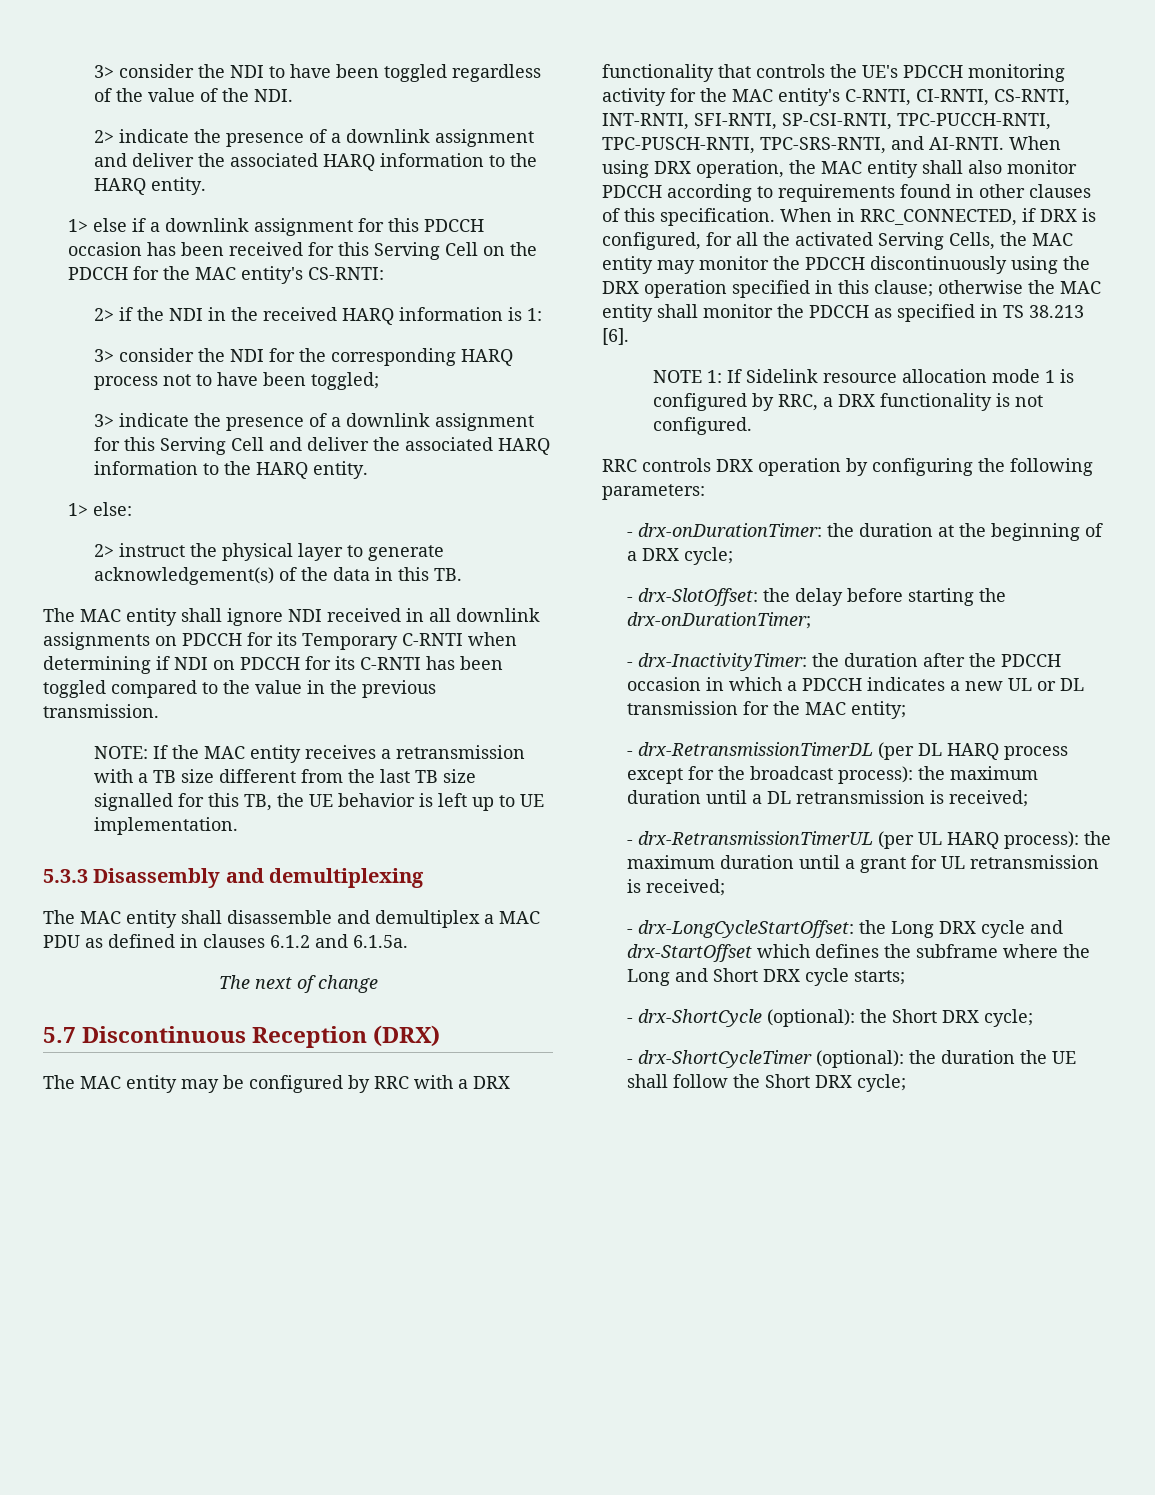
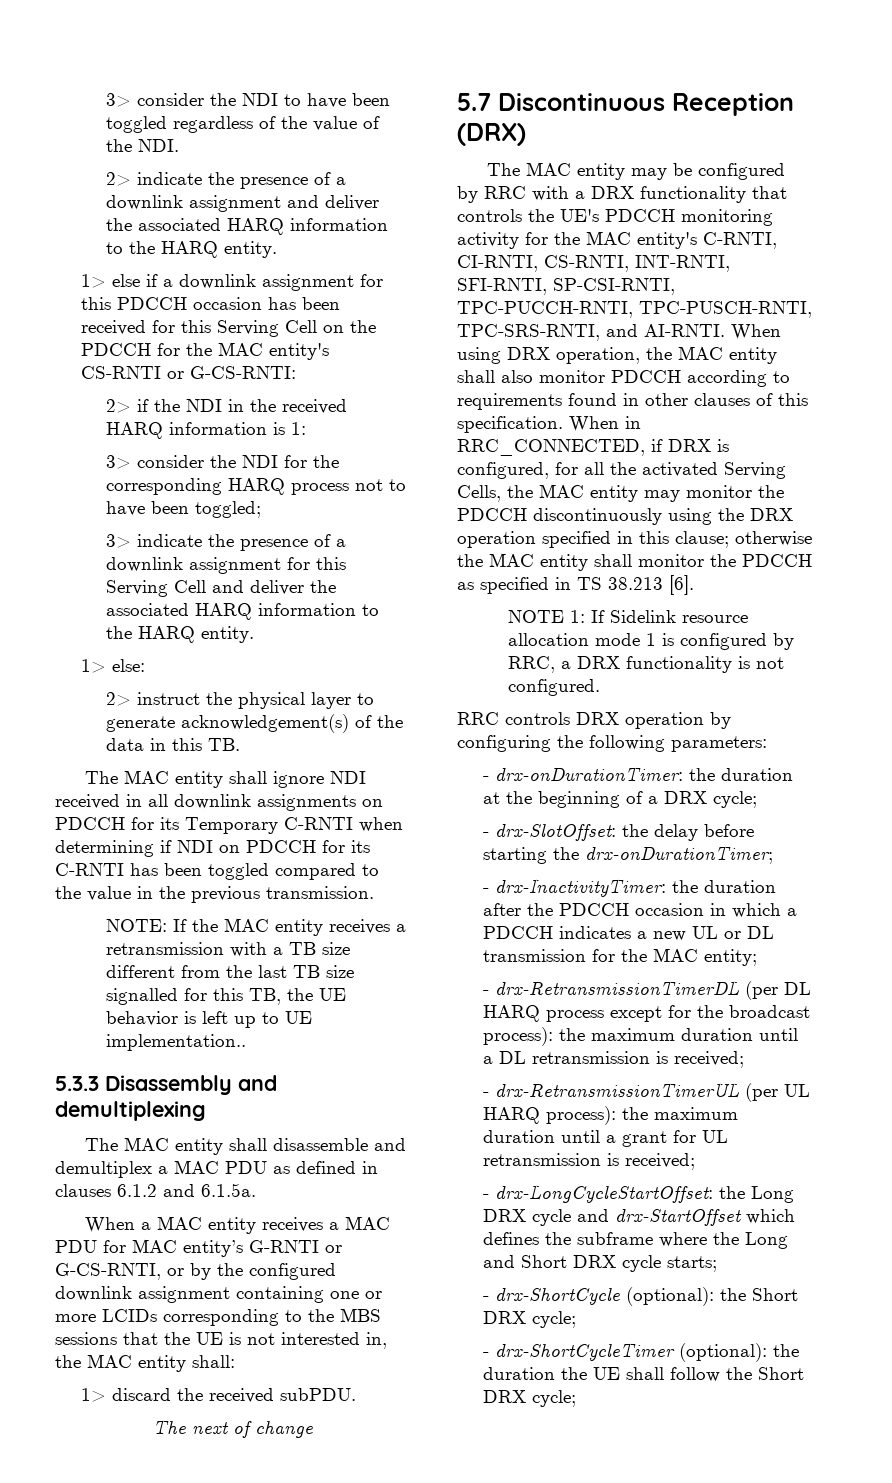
[308,267,385,280] CS-RNTI: -> [80,366,296,379] CS-RNTI or G-CS-RNTI:
[93,817,238,835] implementation. -> [106,1034,247,1051] implementation..
(408, 941) none -> [85,1216,391,1234] [55,1239,342,1257] [55,1263,336,1280] [55,1286,382,1303] [55,1308,381,1326] [55,1332,387,1349] [55,1354,235,1372] [80,1388,356,1403] // When a MAC entity receives a MAC PDU for MAC entity’s G-RNTI or G-CS-RNTI, or by the configured downlink assignment containing one or more LCIDs corresponding to the MBS sessions that the UE is not interested in, the MAC entity shall: // 1> discard the received subPDU.

